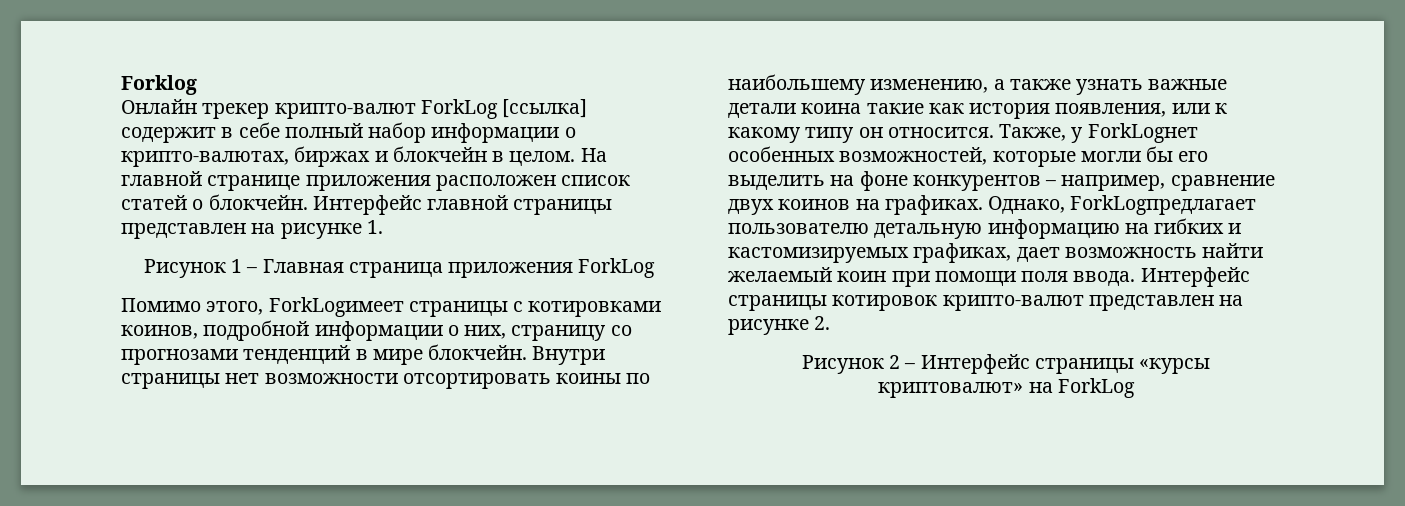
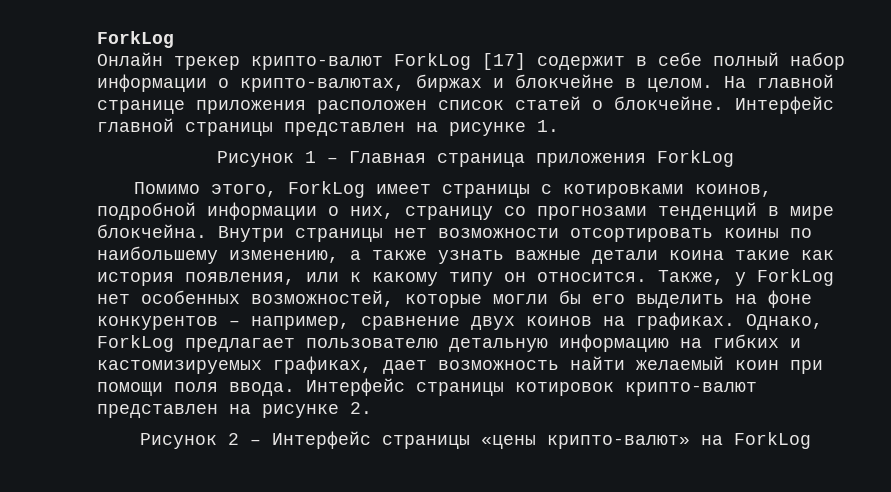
[121,75,197,95] Forklog -> [97,31,174,48] ForkLog
[502,99,588,118] [ссылка] -> [482,53,526,70] [17]
[392,146,487,162] блокчейн -> [515,74,614,88] блокчейне
[208,194,308,210] блокчейн. -> [614,96,724,110] блокчейне.
[268,297,404,317] ForkLogимеет -> [287,181,431,198] ForkLog имеет
[428,344,528,360] блокчейн. -> [97,224,207,238] блокчейна.
[1087,123,1198,143] ForkLogнет -> [757,269,834,286] [97,294,130,304] ForkLog нет
[1070,195,1257,215] ForkLogпредлагает -> [97,335,295,352] ForkLog предлагает
[1139,358,1211,374] [878,382,1024,398] «курсы криптовалют» -> [481,435,690,449] «цены крипто-валют»

